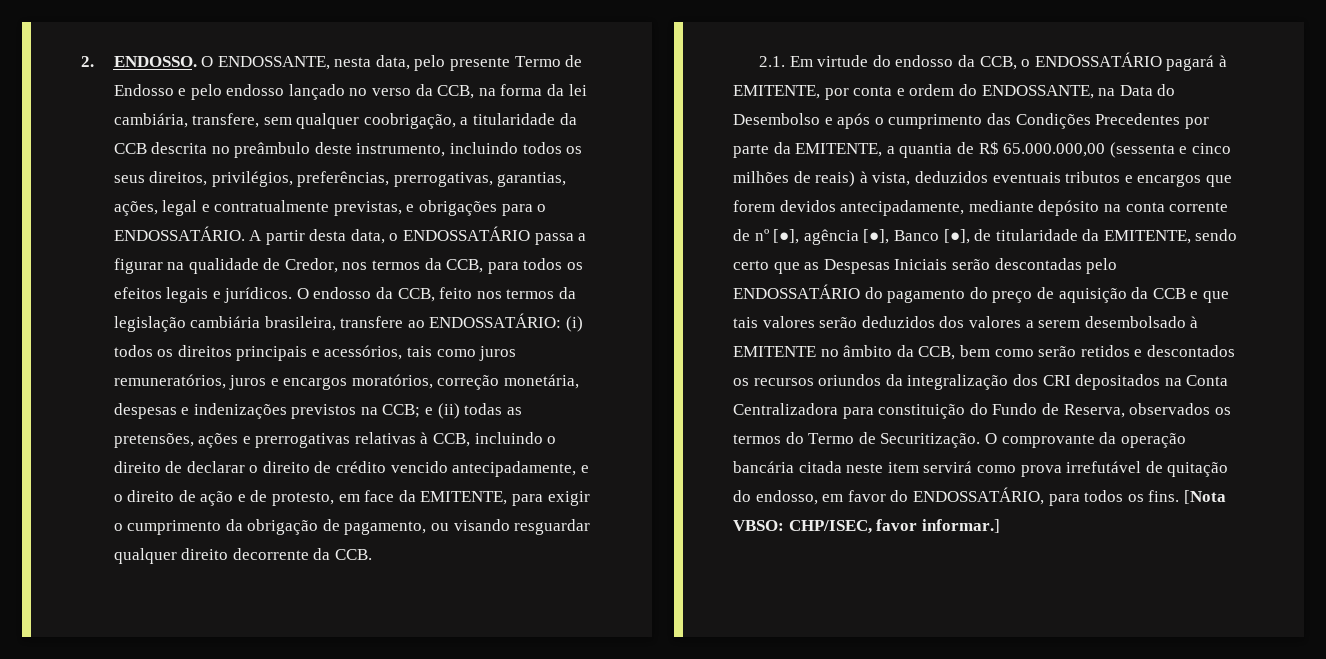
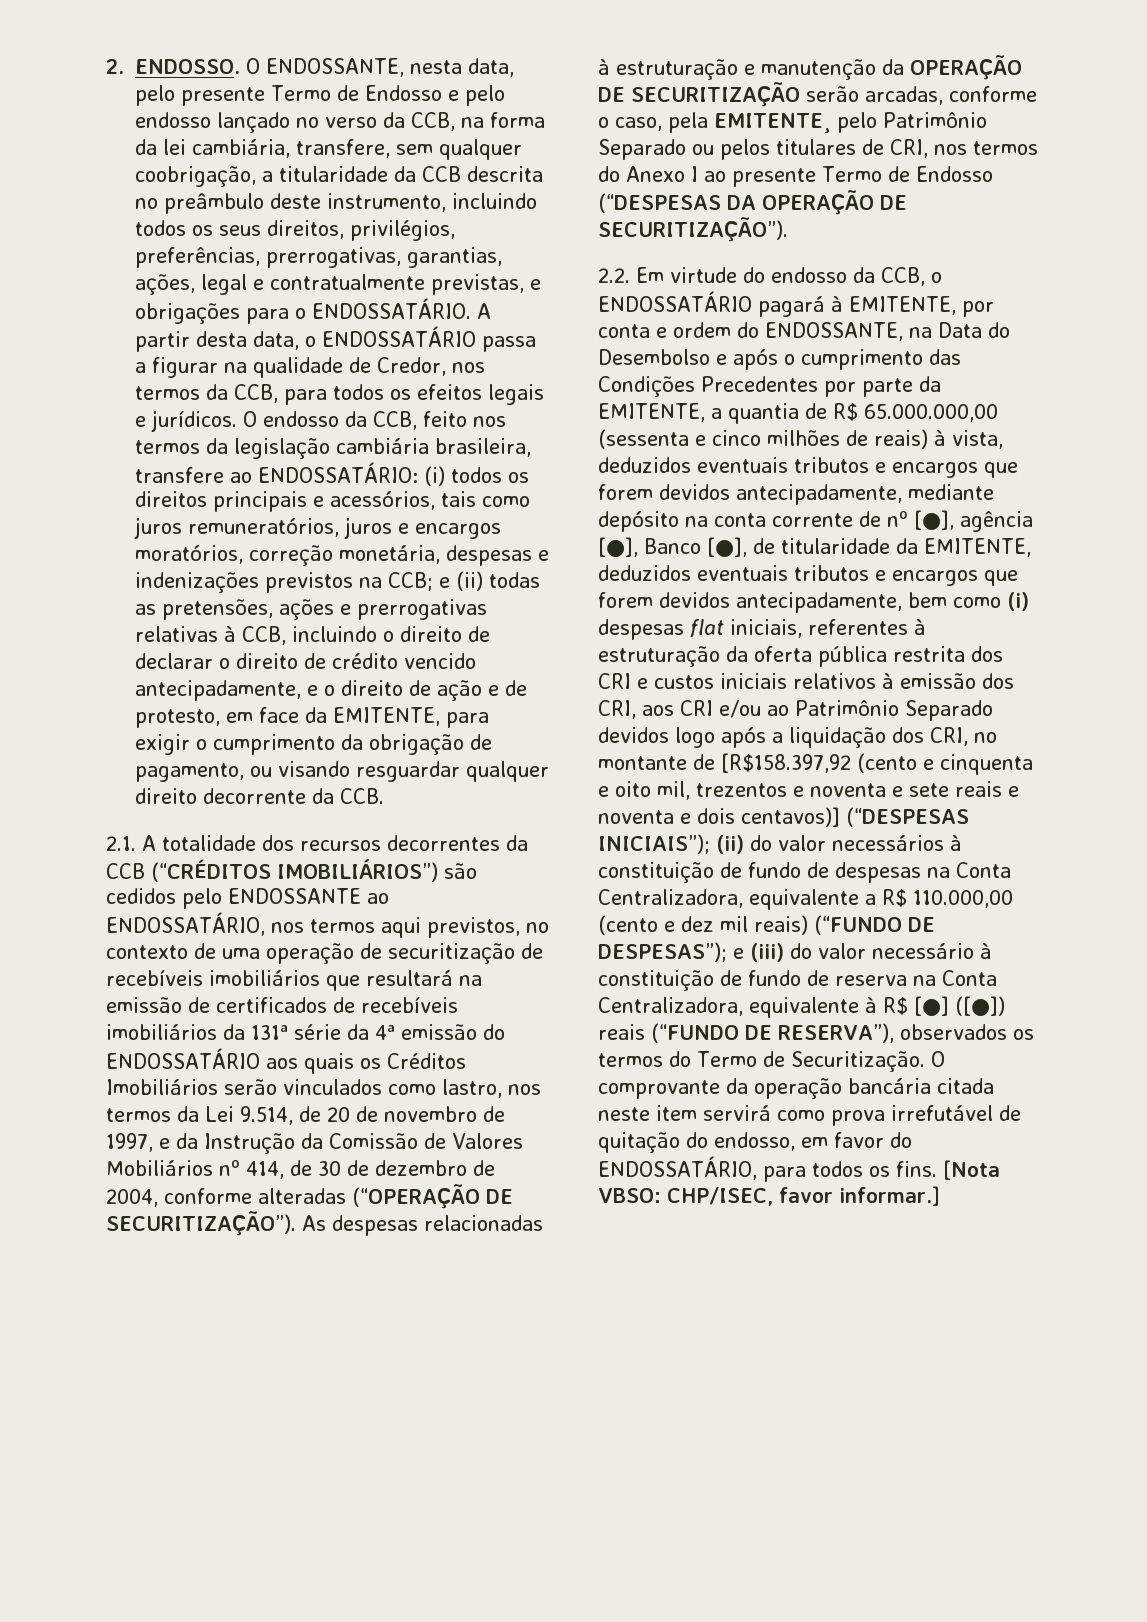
(785, 61) none -> [142,835,528,851] [106,859,477,882] [106,888,389,909] [106,912,549,938] [106,943,543,964] [106,970,482,991] [106,997,458,1013] [106,1024,505,1040] [106,1048,466,1074] [106,1079,541,1098] [106,1106,505,1125] [106,1133,523,1154] [106,1160,495,1179] [106,1184,513,1209] [106,1211,543,1236] [598,55,1022,80] [598,82,1037,107] [598,112,987,133] [598,139,1038,160] [598,166,993,187] [598,190,907,215] [598,217,788,242] [598,268,630,283] A totalidade dos recursos decorrentes da CCB (“CRÉDITOS IMOBILIÁRIOS”) são cedidos pelo ENDOSSANTE ao ENDOSSATÁRIO, nos termos aqui previstos, no contexto de uma operação de securitização de recebíveis imobiliários que resultará na emissão de certificados de recebíveis imobiliários da 131ª série da 4ª emissão do ENDOSSATÁRIO aos quais os Créditos Imobiliários serão vinculados como lastro, nos termos da Lei 9.514, de 20 de novembro de 1997, e da Instrução da Comissão de Valores Mobiliários nº 414, de 30 de dezembro de 2004, conforme alteradas (“OPERAÇÃO DE SECURITIZAÇÃO”). As despesas relacionadas à estruturação e manutenção da OPERAÇÃO DE SECURITIZAÇÃO serão arcadas, conforme o caso, pela EMITENTE¸ pelo Patrimônio Separado ou pelos titulares de CRI, nos termos do Anexo I ao presente Termo de Endosso (“DESPESAS DA OPERAÇÃO DE SECURITIZAÇÃO”). // 2.2.
[1195,229,1238,241] [733,258,1118,274] [733,284,1229,303] [733,316,1199,328] [733,345,1235,360] [733,374,1229,390] [733,403,1125,419] sendo certo que as Despesas Iniciais serão descontadas pelo ENDOSSATÁRIO do pagamento do preço de aquisição da CCB e que tais valores serão deduzidos dos valores a serem desembolsado à EMITENTE no âmbito da CCB, bem como serão retidos e descontados os recursos oriundos da integralização dos CRI depositados na Conta Centralizadora para constituição do Fundo de Reserva, -> [598,565,1018,586] [598,592,1029,613] [598,619,926,640] [598,646,1003,667] [598,673,1014,689] [598,700,993,721] [598,727,997,748] [598,753,1033,775] [598,781,1019,800] [598,807,969,827] [598,834,962,854] [598,862,1011,883] [598,889,1013,910] [598,915,935,935] [598,942,992,962] [598,970,997,991] [598,996,1005,1018] [598,1023,894,1043] deduzidos eventuais tributos e encargos que forem devidos antecipadamente, bem como (i) despesas flat iniciais, referentes à estruturação da oferta pública restrita dos CRI e custos iniciais relativos à emissão dos CRI, aos CRI e/ou ao Patrimônio Separado devidos logo após a liquidação dos CRI, no montante de [R$158.397,92 (cento e cinquenta e oito mil, trezentos e noventa e sete reais e noventa e dois centavos)] (“DESPESAS INICIAIS”); (ii) do valor necessários à constituição de fundo de despesas na Conta Centralizadora, equivalente a R$ 110.000,00 (cento e dez mil reais) (“FUNDO DE DESPESAS”); e (iii) do valor necessário à constituição de fundo de reserva na Conta Centralizadora, equivalente à R$ [●] ([●]) reais (“FUNDO DE RESERVA”),

